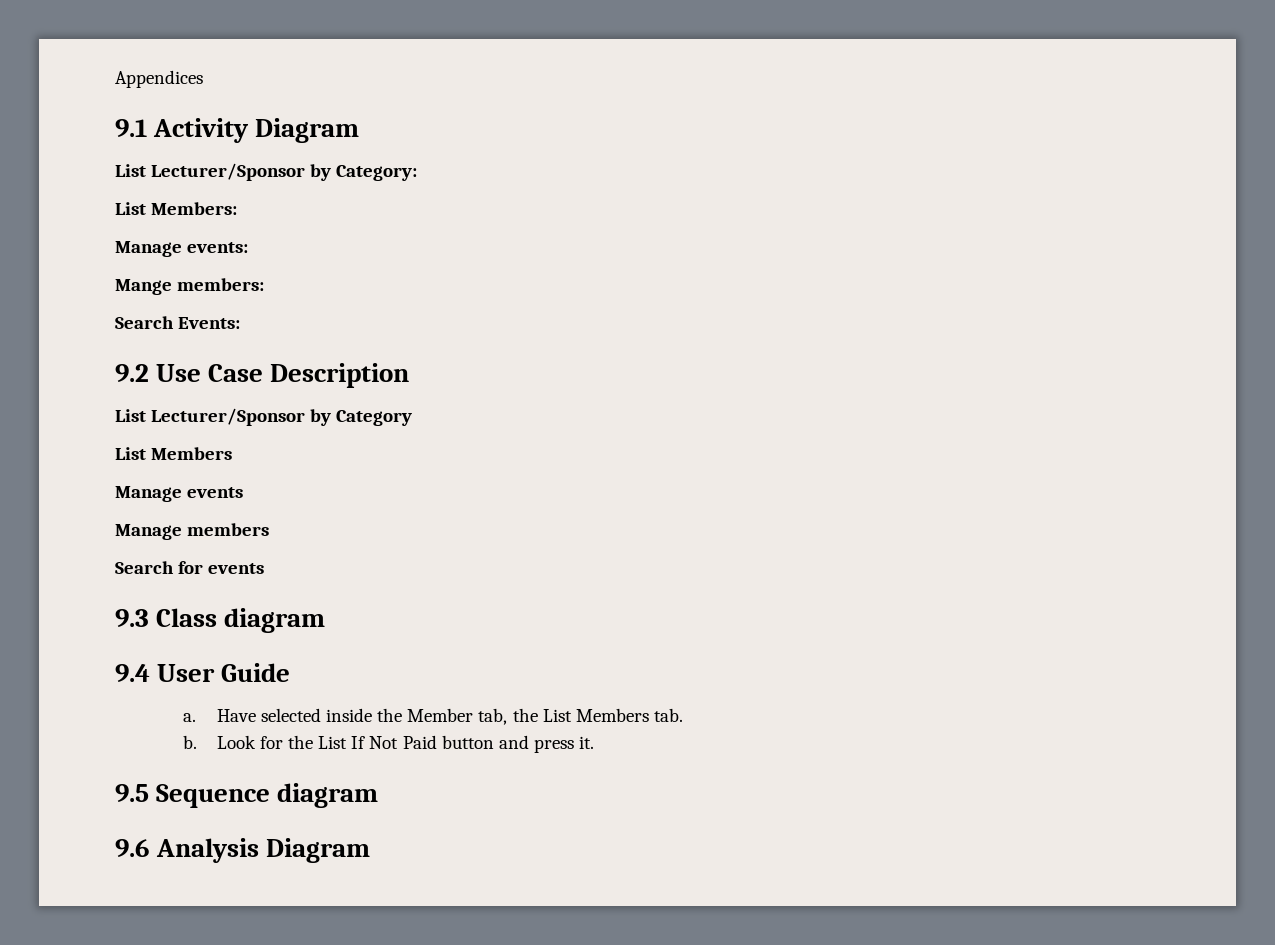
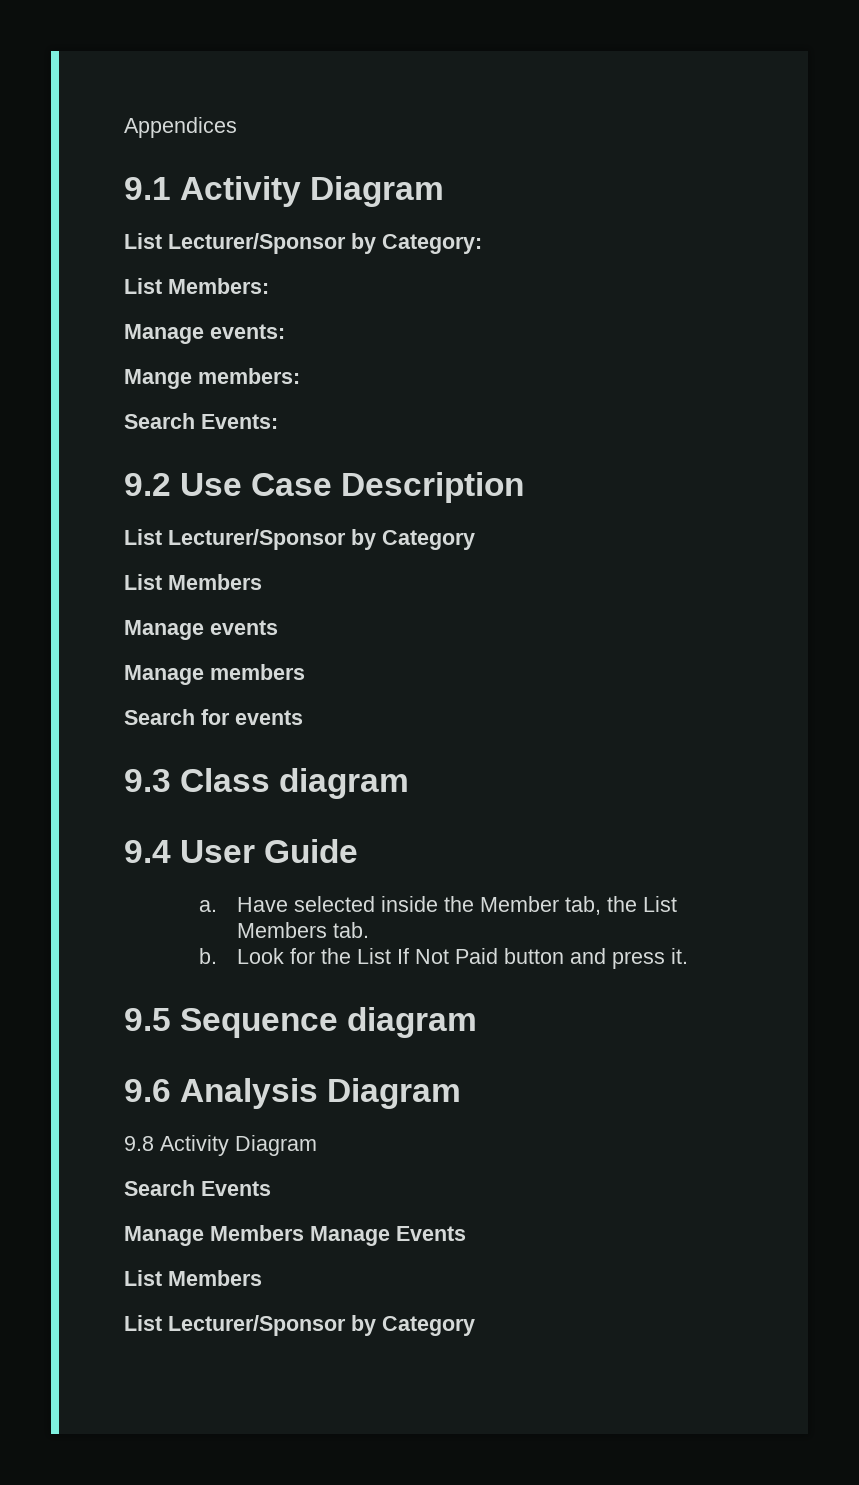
(371, 850) none -> [124,1135,317,1156] [124,1180,271,1196] [124,1225,466,1246] [124,1270,262,1286] [124,1315,475,1336] // 9.8 Activity Diagram // Search Events // Manage Members Manage Events // List Members // List Lecturer/Sponsor by Category

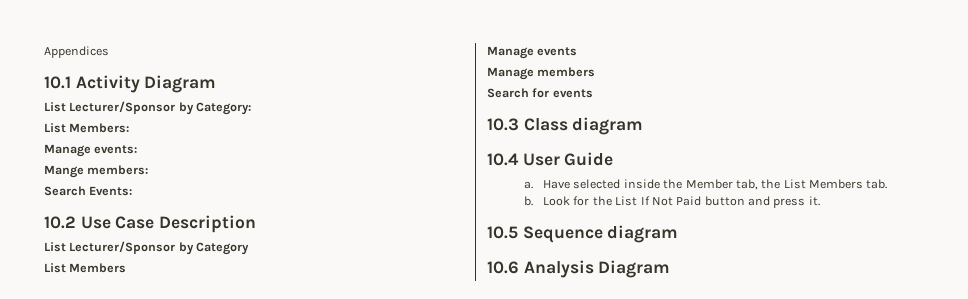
[124,177,171,200] 9.1 -> [44,76,71,89] 10.1
[124,473,171,496] 9.2 -> [44,216,76,229] 10.2
[124,769,171,792] 9.3 -> [487,118,519,131] 10.3
[124,840,171,863] 9.4 -> [487,153,519,166] 10.4
[124,1008,171,1031] 9.5 -> [487,226,518,239] 10.5
[124,1079,171,1102] 9.6 -> [487,261,519,274] 10.6
[124,1135,317,1156] [124,1180,271,1196] [124,1225,466,1246] [124,1270,262,1286] [124,1315,475,1336] // 9.8 Activity Diagram // Search Events // Manage Members Manage Events // List Members // List Lecturer/Sponsor by Category -> (671, 269) none

